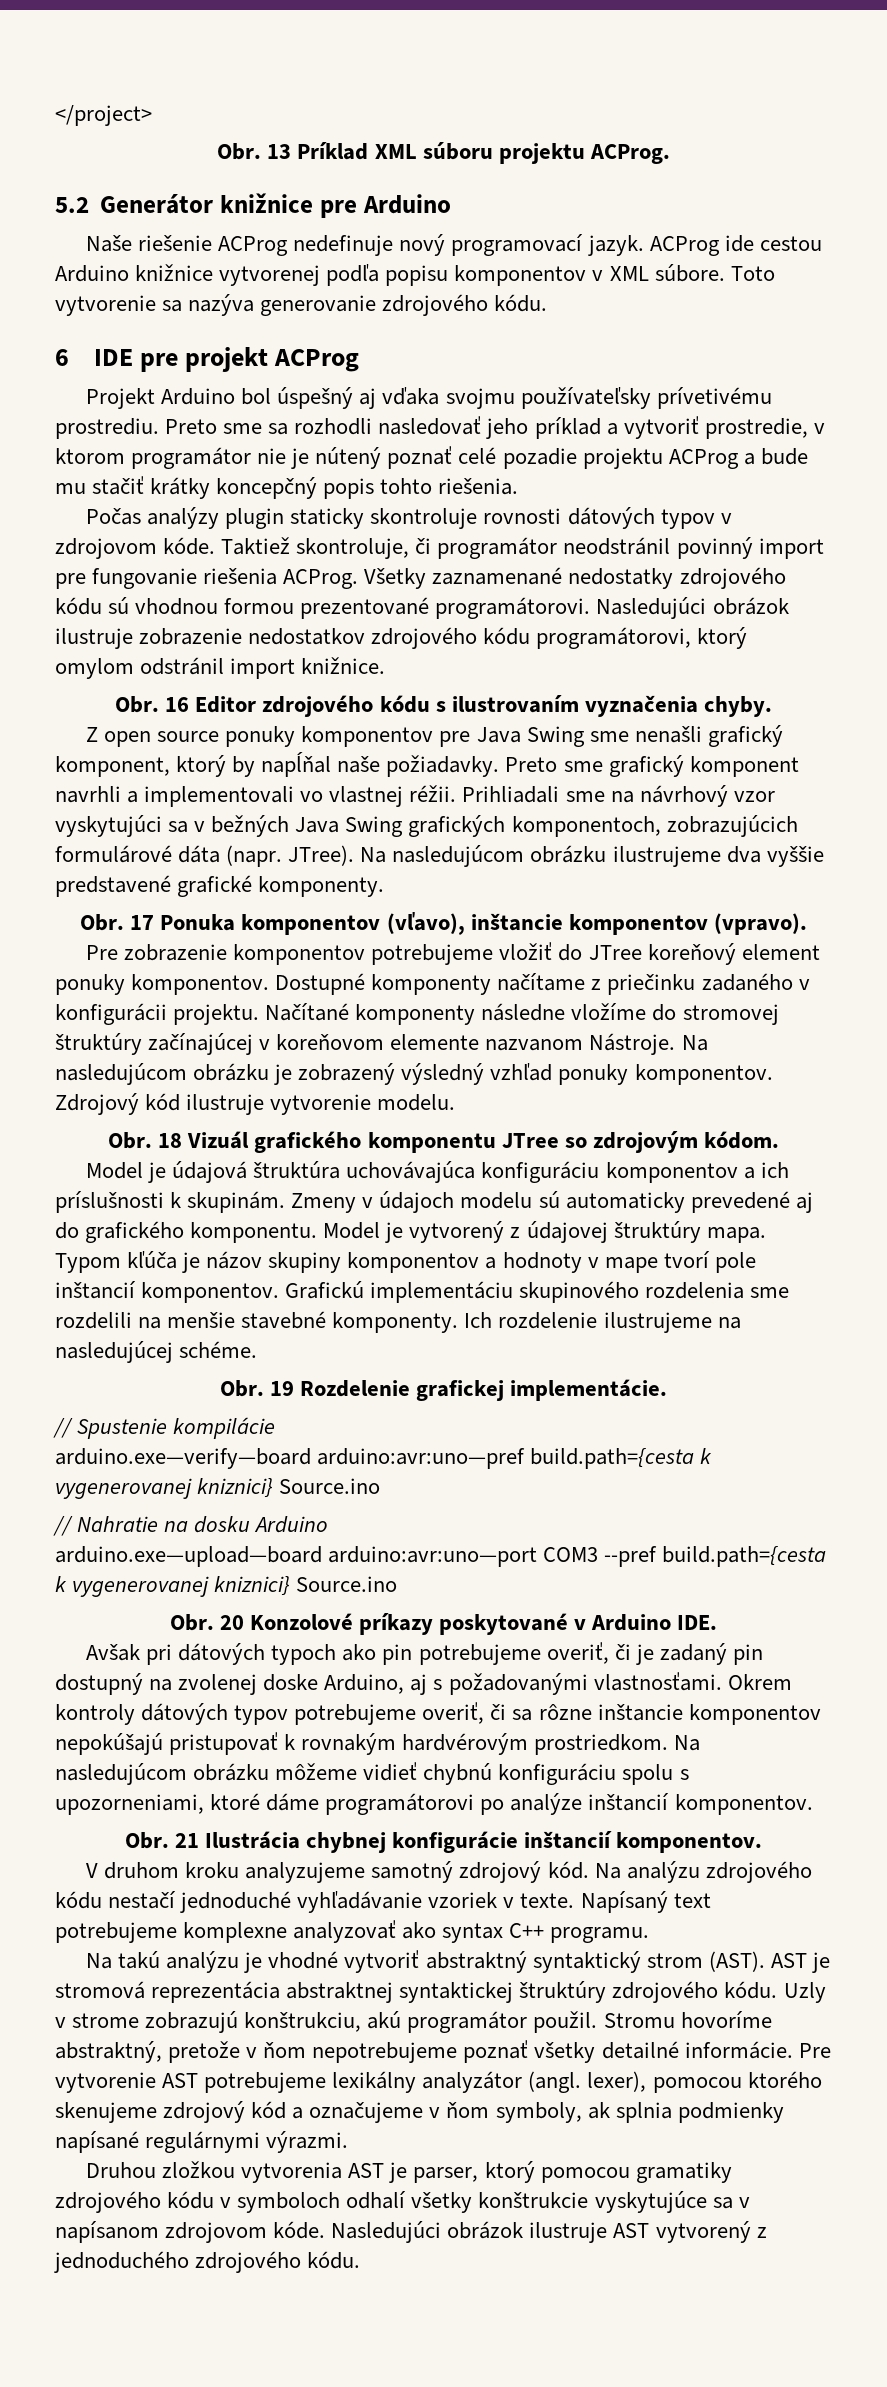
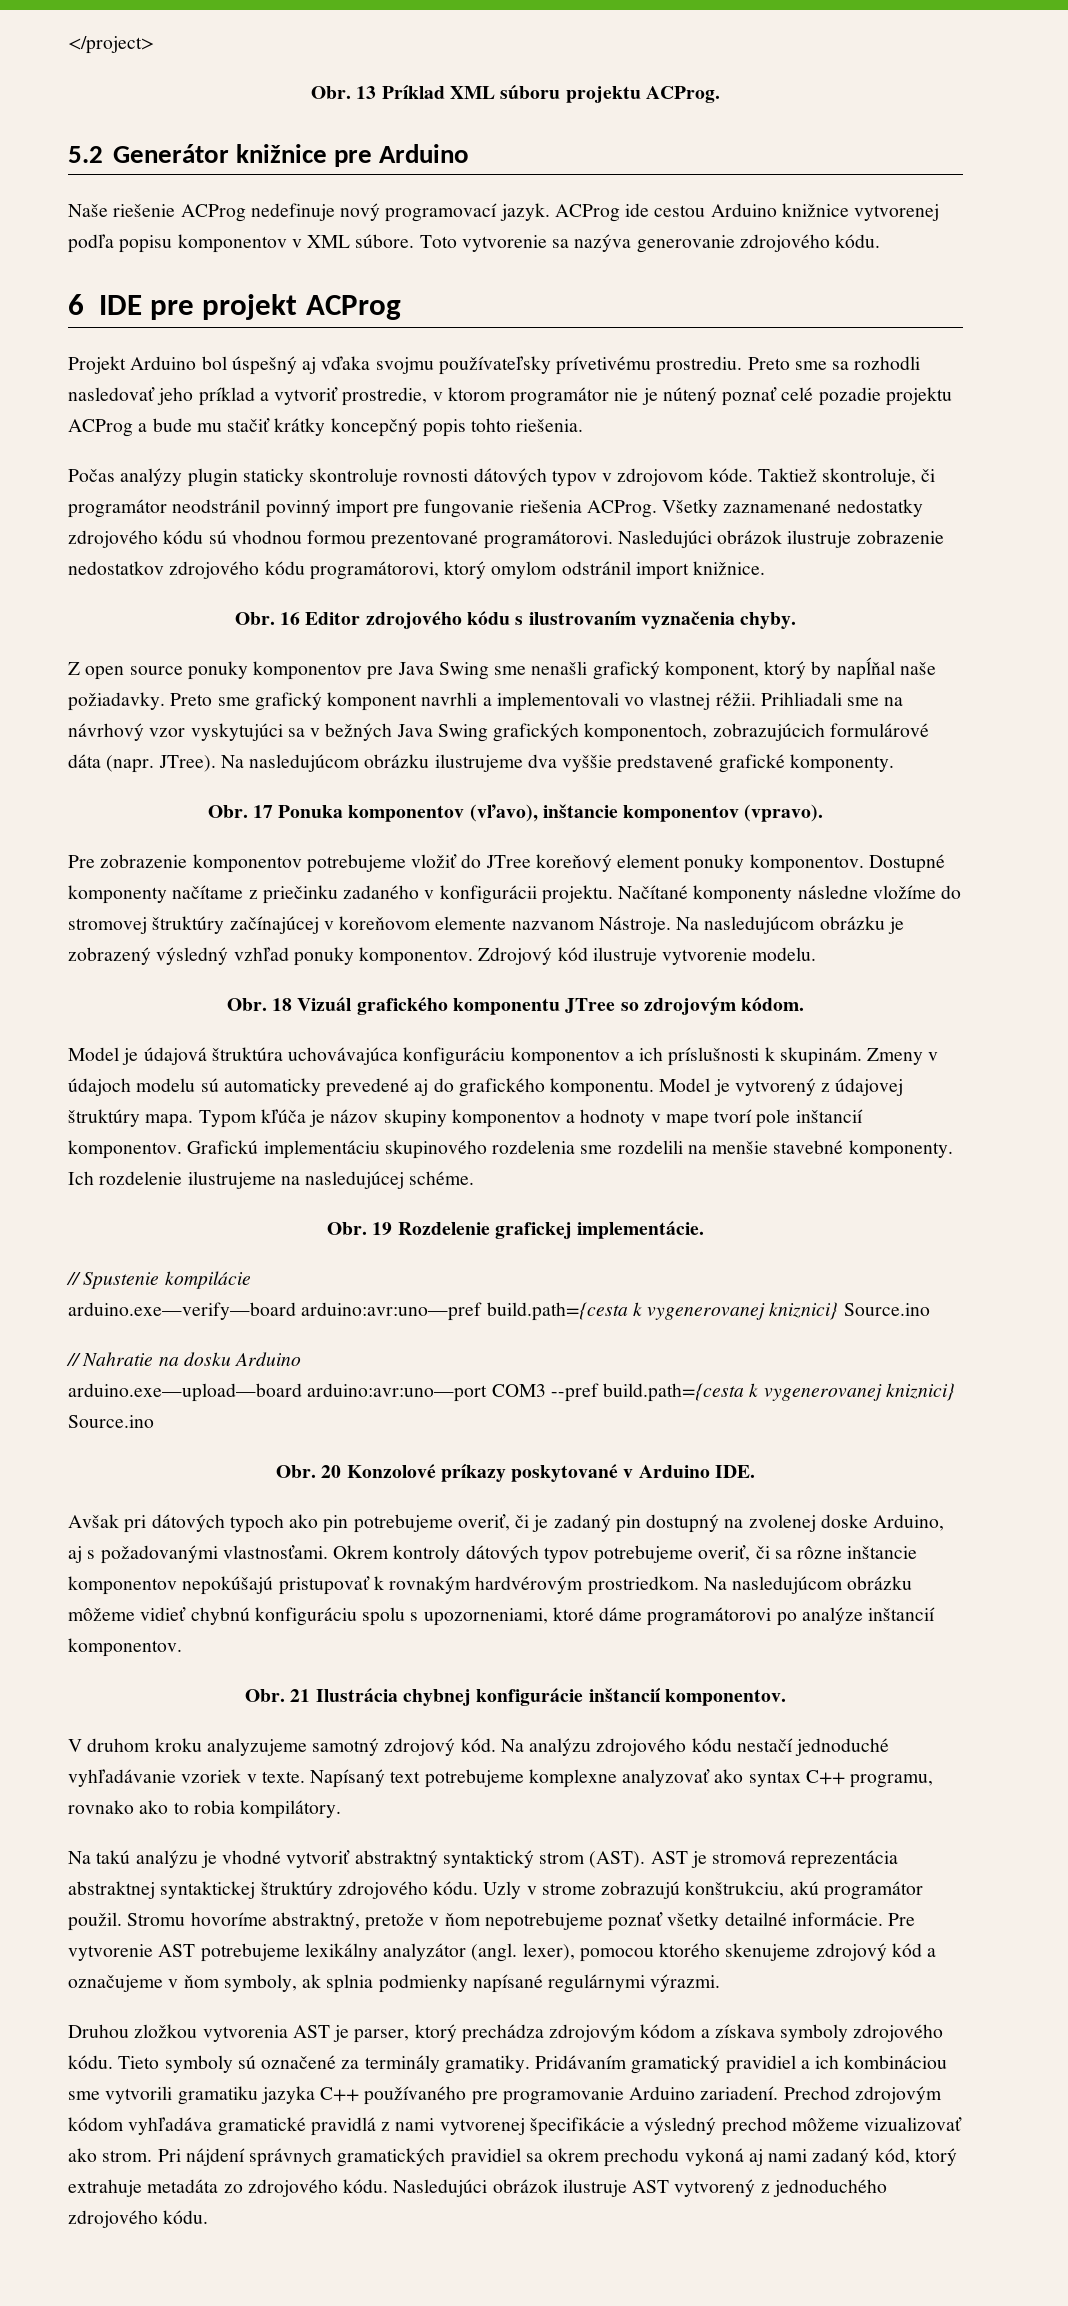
[550,1927,650,1943] programu. -> [850,1774,934,1788] [68,1800,342,1819] programu, rovnako ako to robia kompilátory.
[540,2162,732,2183] [55,2191,750,2213] [55,2221,326,2243] pomocou gramatiky zdrojového kódu v symboloch odhalí všetky konštrukcie vyskytujúce sa v napísanom zdrojovom kóde. -> [461,2024,944,2043] [68,2055,948,2074] [68,2086,942,2105] [68,2117,963,2136] [68,2148,957,2167] [68,2179,389,2197] prechádza zdrojovým kódom a získava symboly zdrojového kódu. Tieto symboly sú označené za terminály gramatiky. Pridávaním gramatický pravidiel a ich kombináciou sme vytvorili gramatiku jazyka C++ používaného pre programovanie Arduino zariadení. Prechod zdrojovým kódom vyhľadáva gramatické pravidlá z nami vytvorenej špecifikácie a výsledný prechod môžeme vizualizovať ako strom. Pri nájdení správnych gramatických pravidiel sa okrem prechodu vykoná aj nami zadaný kód, ktorý extrahuje metadáta zo zdrojového kódu.

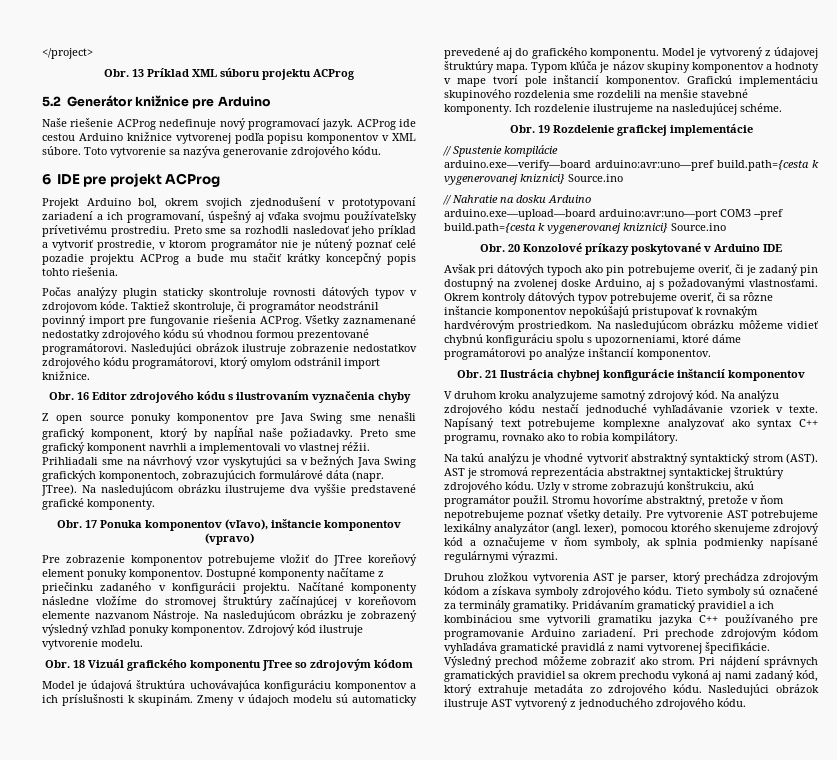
[645,86,720,103] ACProg. -> [313,69,355,80] ACProg
[201,356,227,370] bol -> [138,197,416,209] [42,211,204,223] bol, okrem svojich zjednodušení v prototypovaní zariadení a ich programovaní,
[740,612,797,629] chyby. -> [377,392,411,403] chyby
[744,804,824,822] (vpravo). -> [204,533,254,545] (vpravo)
[741,997,805,1011] kódom. -> [374,659,413,668] kódom
[577,1221,705,1239] implementácie. -> [669,124,753,136] implementácie
[714,1465,755,1478] IDE. -> [763,244,782,252] IDE
[664,1689,786,1706] komponentov. -> [728,370,805,381] komponentov
[724,1912,883,1926] detailné informácie. -> [603,510,643,521] detaily.
[783,2086,850,2100] Prechod -> [642,629,715,640] Pri prechode
[529,2117,717,2136] špecifikácie a výsledný -> [705,642,770,654] [444,656,492,668] špecifikácie. Výsledný
[864,2117,963,2131] vizualizovať -> [591,657,637,665] zobraziť

